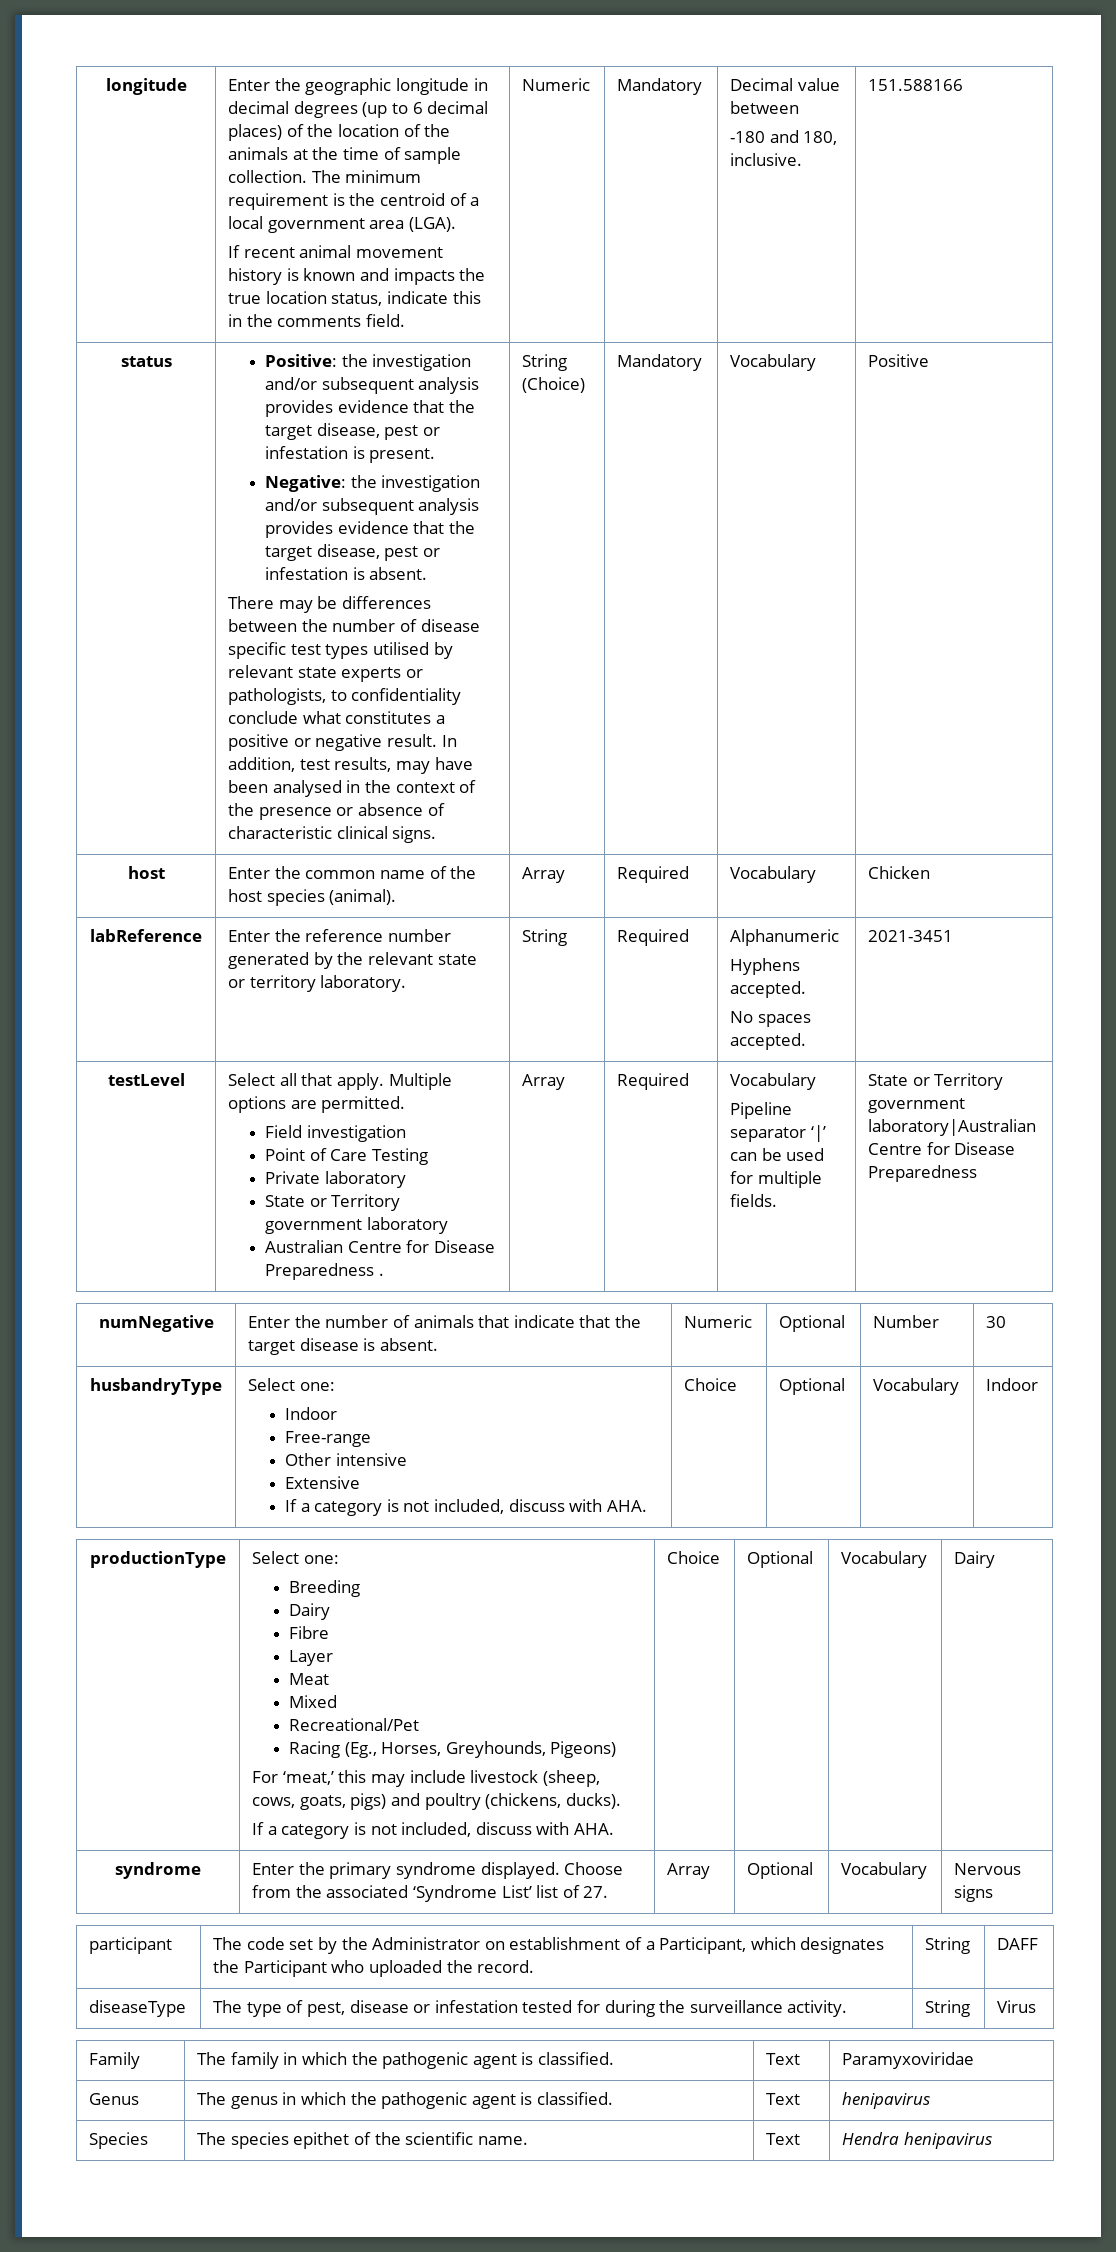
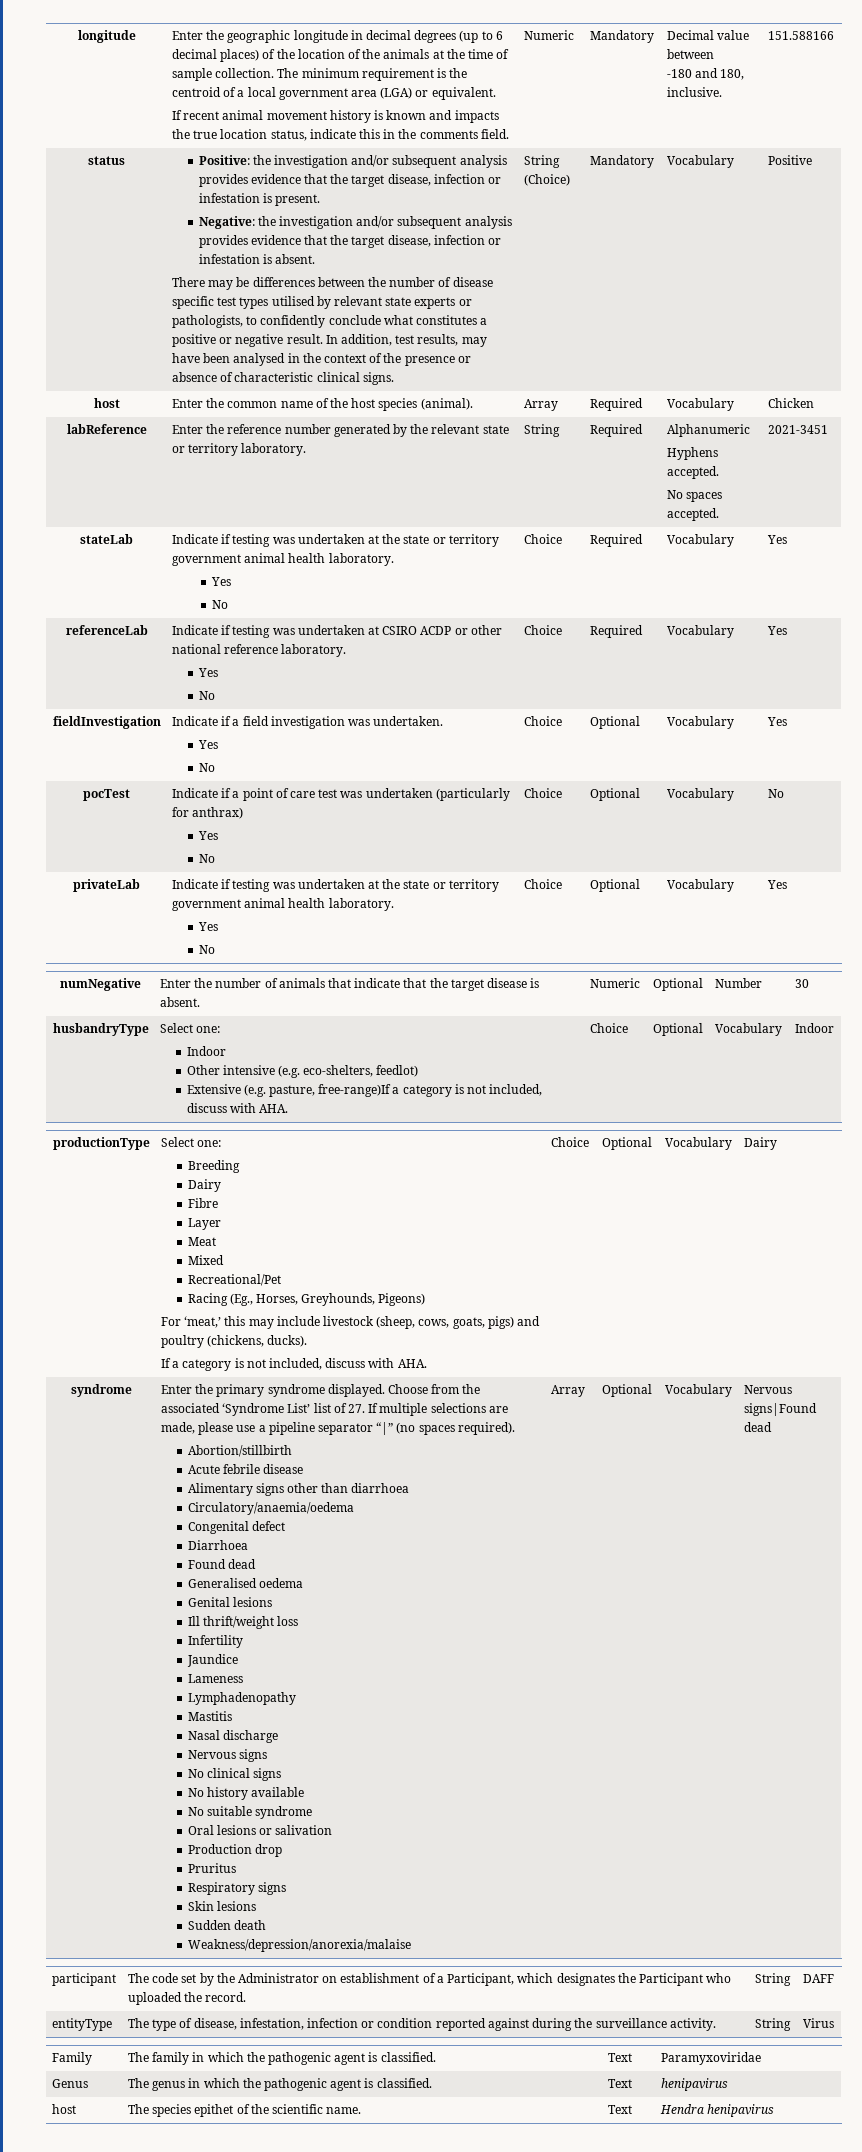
[409,217,457,232] (LGA). -> [380,87,496,100] (LGA) or equivalent.
[384,425,419,440] pest -> [433,174,485,184] infection
[384,546,419,561] pest -> [433,235,485,245] infection
[351,688,462,705] confidentiality -> [260,315,326,328] confidently
[107,1073,185,1086] [228,1073,452,1090] [228,1096,406,1113] [265,1125,406,1142] [265,1148,428,1165] [265,1171,406,1188] [265,1194,401,1211] [265,1217,448,1234] [265,1240,495,1253] [265,1263,384,1280] [522,1074,566,1090] [617,1073,690,1090] [730,1073,817,1090] [730,1102,793,1119] [730,1125,826,1142] [730,1148,825,1161] [730,1171,822,1188] [730,1194,778,1207] [868,1073,1004,1090] [868,1098,966,1113] [868,1119,1037,1136] [868,1142,1016,1155] [868,1165,978,1182] testLevel | Select all that apply. Multiple options are permitted. // Field investigation // Point of Care Testing // Private laboratory // State or Territory government laboratory // Australian Centre for Disease Preparedness . | Array | Required | Vocabulary // Pipeline separator ‘|’ can be used for multiple fields. | State or Territory government laboratory|Australian Centre for Disease Preparedness -> [80,534,133,544] [171,534,499,547] [171,553,394,566] [211,577,232,586] [212,600,229,609] [523,534,562,544] [589,534,643,547] [666,534,734,547] [766,535,787,544] [65,625,148,635] [171,625,502,638] [171,644,347,657] [197,668,218,677] [198,691,215,700] [523,625,562,635] [589,625,643,638] [666,625,734,638] [766,626,787,635] [52,716,161,729] [171,716,444,729] [197,740,218,749] [198,763,215,772] [523,716,562,726] [589,716,640,729] [666,716,734,729] [766,717,787,726] [83,789,130,801] [171,788,510,801] [171,807,244,819] [197,831,218,840] [198,854,215,863] [523,788,562,798] [589,788,640,801] [666,788,734,801] [767,789,784,798] [73,879,140,892] [171,879,499,892] [171,898,394,911] [197,922,218,931] [198,945,215,954] [523,879,562,889] [589,879,640,892] [666,879,734,892] [766,880,787,889] stateLab | Indicate if testing was undertaken at the state or territory government animal health laboratory. // Yes // No | Choice | Required | Vocabulary | Yes // referenceLab | Indicate if testing was undertaken at CSIRO ACDP or other national reference laboratory. // Yes // No | Choice | Required | Vocabulary | Yes // fieldInvestigation | Indicate if a field investigation was undertaken. // Yes // No | Choice | Optional | Vocabulary | Yes // pocTest | Indicate if a point of care test was undertaken (particularly for anthrax) // Yes // No | Choice | Optional | Vocabulary | No // privateLab | Indicate if testing was undertaken at the state or territory government animal health laboratory. // Yes // No | Choice | Optional | Vocabulary | Yes
[285,1431,372,1447] // Free-range -> (226, 1051) none
[285,1476,361,1489] [285,1499,298,1512] // Extensive // If -> [277,1065,419,1078] [186,1084,392,1097] (e.g. eco-shelters, feedlot) // Extensive (e.g. pasture, free-range)If
(609, 1892) none -> [368,1403,508,1416] [160,1422,515,1435] [187,1445,292,1457] [187,1464,303,1474] [187,1483,410,1496] [187,1502,354,1515] [187,1521,285,1534] [187,1540,248,1550] [187,1559,256,1569] [187,1578,303,1588] [187,1597,272,1607] [187,1616,298,1629] [187,1635,243,1648] [186,1654,238,1667] [187,1674,243,1683] [187,1692,296,1705] [187,1711,232,1721] [187,1730,278,1743] [187,1749,267,1762] [187,1768,281,1781] [187,1787,304,1800] [187,1806,312,1819] [187,1825,333,1835] [187,1844,282,1857] [187,1863,236,1873] [187,1882,286,1895] [187,1901,256,1911] [187,1920,266,1930] [187,1939,411,1952] If multiple selections are made, please use a pipeline separator “|” (no spaces required). // Abortion/stillbirth // Acute febrile disease // Alimentary signs other than diarrhoea // Circulatory/anaemia/oedema // Congenital defect // Diarrhoea // Found dead // Generalised oedema // Genital lesions // Ill thrift/weight loss // Infertility // Jaundice // Lameness // Lymphadenopathy // Mastitis // Nasal discharge // Nervous signs // No clinical signs // No history available // No suitable syndrome // Oral lesions or salivation // Production drop // Pruritus // Respiratory signs // Skin lesions // Sudden death // Weakness/depression/anorexia/malaise
[954,1885,994,1902] signs -> [743,1403,817,1416] [743,1422,772,1432] signs|Found dead
[89,2000,187,2017] diseaseType -> [51,2018,112,2031] entityType
[307,2000,600,2017] pest, disease or infestation tested for -> [193,2018,529,2031] disease, infestation, infection or condition reported against
[89,2132,149,2149] Species -> [51,2104,76,2114] host

